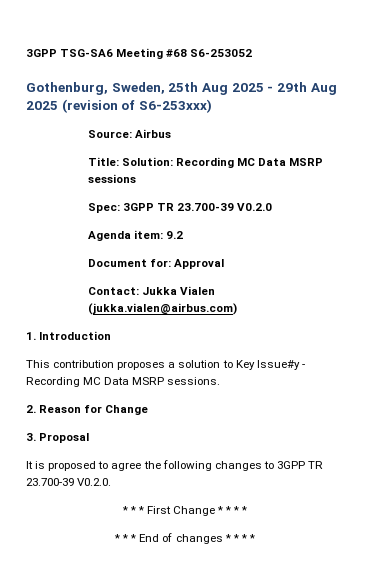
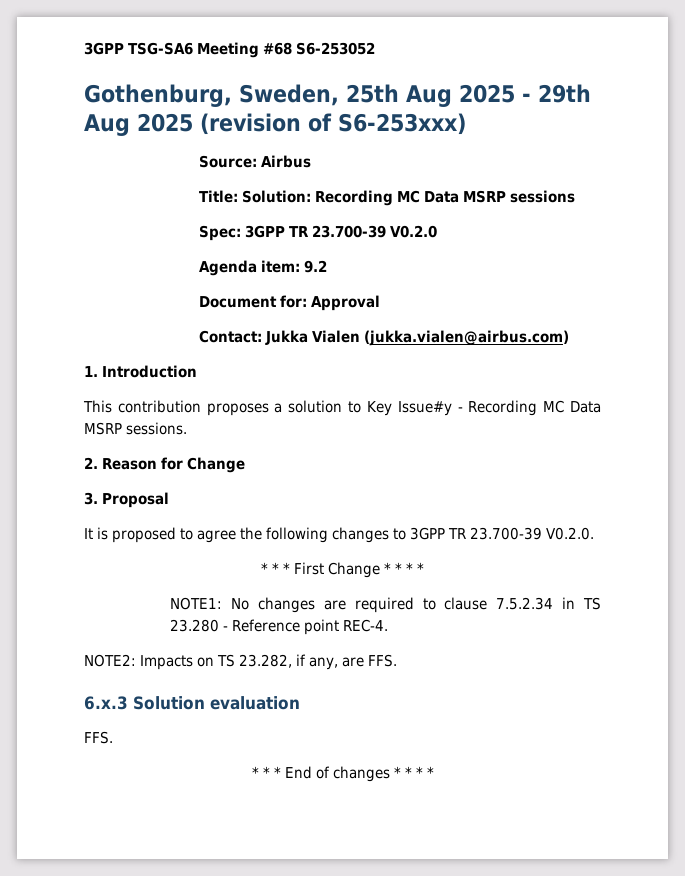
(248, 510) none -> [170,597,601,613] [170,619,389,635] [84,654,397,670] [84,696,300,710] [84,731,113,744] // NOTE1: No changes are required to clause 7.5.2.34 in TS 23.280 - Reference point REC-4. // NOTE2: Impacts on TS 23.282, if any, are FFS. // 6.x.3 Solution evaluation // FFS.

